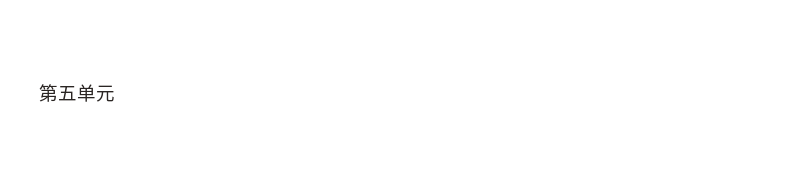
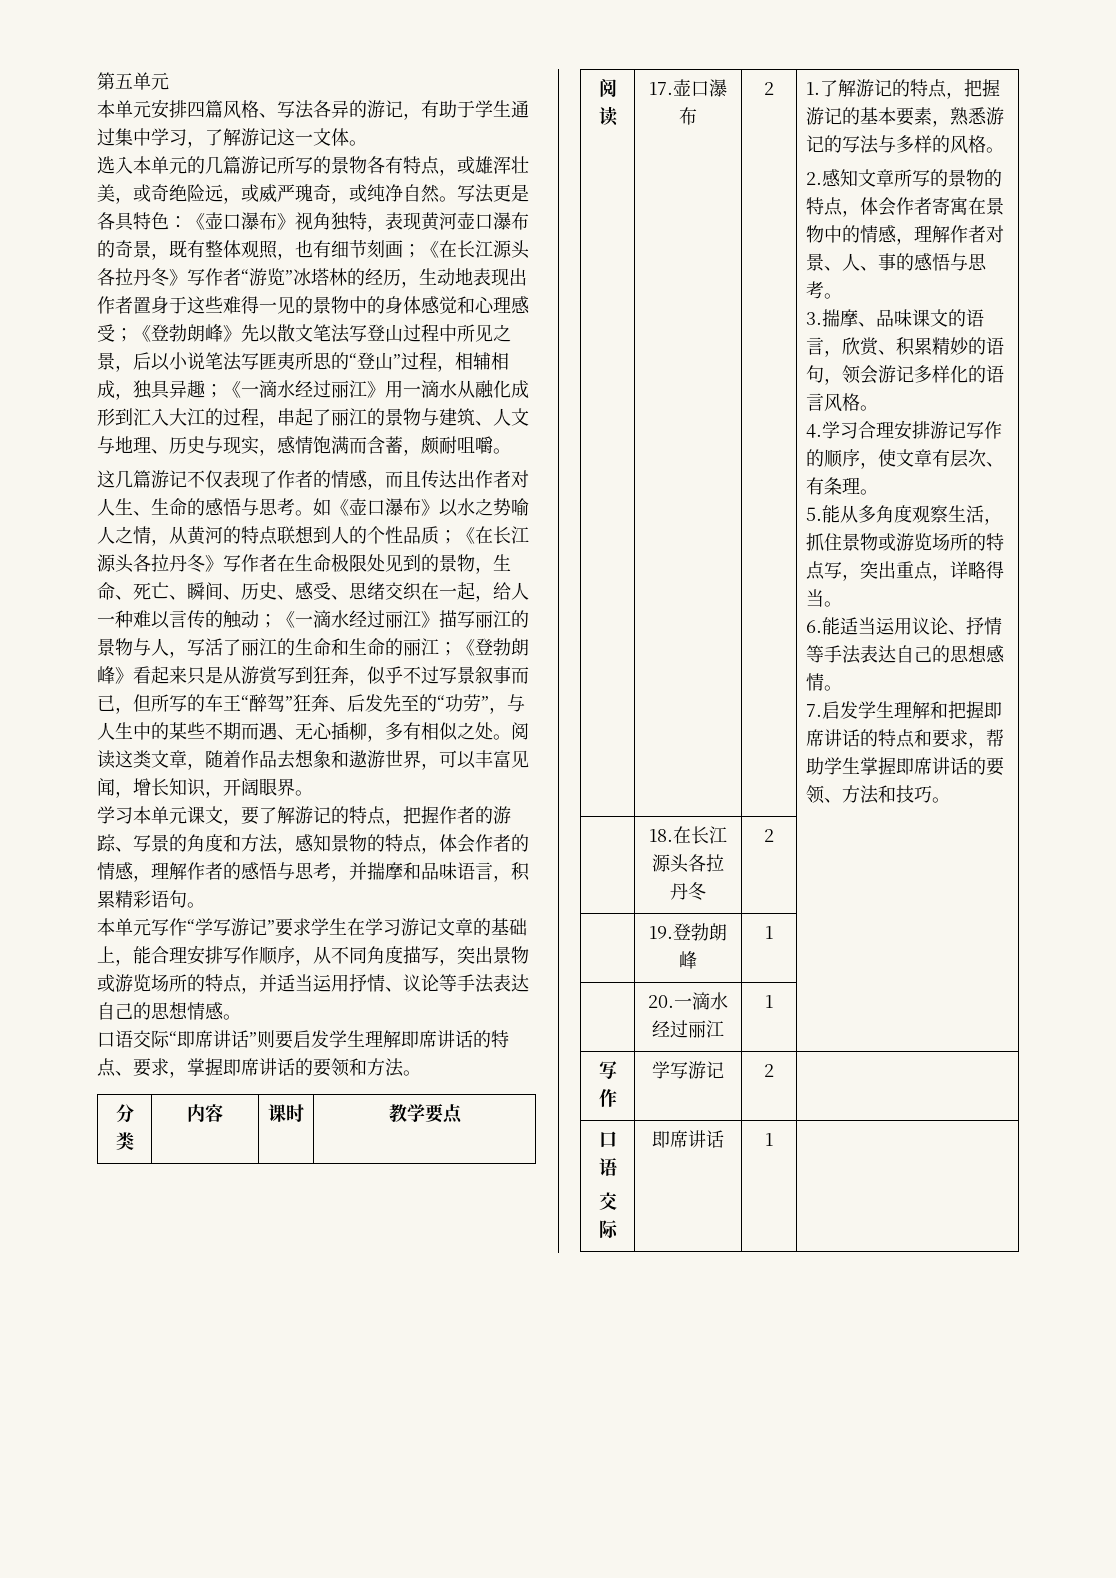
(115, 93) none -> [97,99,529,120] [97,128,367,148] [97,156,529,176] [97,184,529,204] [97,212,529,232] [97,239,530,260] [97,268,527,288] [97,296,530,314] [97,324,511,343] [97,352,509,372] [97,380,529,400] [97,408,529,428] [97,435,511,456] [97,470,529,490] [97,498,529,517] [97,525,529,546] [97,553,511,574] [97,582,529,602] [97,610,529,629] [97,638,529,658] [97,666,529,686] [97,694,525,714] [97,722,529,742] [97,749,529,770] [97,778,313,798] [97,806,511,826] [97,834,529,854] [97,862,530,882] [97,890,205,908] [97,918,527,937] [97,945,529,966] [97,974,529,994] [97,1001,241,1020] [97,1030,509,1049] [97,1058,421,1078] [115,1104,134,1123] [115,1132,134,1150] [187,1104,223,1122] [268,1104,304,1122] [388,1104,463,1124] [598,79,617,97] [598,106,618,126] [649,79,727,97] [679,107,697,125] [764,82,774,95] [805,79,1000,99] [805,107,1004,127] [805,135,1004,154] [805,169,1002,187] [805,197,1004,217] [805,225,1004,245] [805,253,987,271] [805,281,842,299] [805,309,984,327] [805,337,1004,357] [805,365,1004,385] [805,393,878,412] [805,420,1002,440] [805,449,1004,469] [805,477,878,495] [805,505,1002,525] [805,533,1004,551] [805,561,1004,581] [805,589,842,607] [805,617,1002,635] [805,644,1005,664] [805,673,842,691] [805,701,1002,719] [805,729,1004,749] [805,757,1004,776] [805,785,950,804] [649,826,727,844] [652,854,724,873] [670,882,706,901] [764,829,774,842] [649,923,727,941] [679,951,697,969] [765,926,773,939] [648,992,728,1010] [652,1020,724,1038] [765,995,773,1008] [598,1061,617,1079] [598,1089,617,1107] [652,1061,724,1079] [764,1064,774,1077] [598,1131,617,1148] [598,1158,617,1176] [598,1192,617,1210] [598,1220,618,1238] [652,1130,724,1148] [765,1133,773,1146] // 本单元安排四篇风格、写法各异的游记，有助于学生通过集中学习，了解游记这一文体。 // 选入本单元的几篇游记所写的景物各有特点，或雄浑壮美，或奇绝险远，或威严瑰奇，或纯净自然。写法更是各具特色：《壶口瀑布》视角独特，表现黄河壶口瀑布的奇景，既有整体观照，也有细节刻画；《在长江源头各拉丹冬》写作者“游览”冰塔林的经历，生动地表现出作者置身于这些难得一见的景物中的身体感觉和心理感受；《登勃朗峰》先以散文笔法写登山过程中所见之景，后以小说笔法写匪夷所思的“登山”过程，相辅相成，独具异趣；《一滴水经过丽江》用一滴水从融化成形到汇入大江的过程，串起了丽江的景物与建筑、人文与地理、历史与现实，感情饱满而含蓄，颇耐咀嚼。 // 这几篇游记不仅表现了作者的情感，而且传达出作者对人生、生命的感悟与思考。如《壶口瀑布》以水之势喻人之情，从黄河的特点联想到人的个性品质；《在长江源头各拉丹冬》写作者在生命极限处见到的景物，生命、死亡、瞬间、历史、感受、思绪交织在一起，给人一种难以言传的触动；《一滴水经过丽江》描写丽江的景物与人，写活了丽江的生命和生命的丽江；《登勃朗峰》看起来只是从游赏写到狂奔，似乎不过写景叙事而已，但所写的车王“醉驾”狂奔、后发先至的“功劳”，与人生中的某些不期而遇、无心插柳，多有相似之处。阅读这类文章，随着作品去想象和遨游世界，可以丰富见闻，增长知识，开阔眼界。 // 学习本单元课文，要了解游记的特点，把握作者的游踪、写景的角度和方法，感知景物的特点，体会作者的情感，理解作者的感悟与思考，并揣摩和品味语言，积累精彩语句。 // 本单元写作“学写游记”要求学生在学习游记文章的基础上，能合理安排写作顺序，从不同角度描写，突出景物或游览场所的特点，并适当运用抒情、议论等手法表达自己的思想情感。 // 口语交际“即席讲话”则要启发学生理解即席讲话的特点、要求，掌握即席讲话的要领和方法。 // 分类 | 内容 | 课时 | 教学要点 // 阅读 | 17.壶口瀑布 | 2 | 1.了解游记的特点，把握游记的基本要素，熟悉游记的写法与多样的风格。 // 2.感知文章所写的景物的特点，体会作者寄寓在景物中的情感，理解作者对景、人、事的感悟与思考。 // 3.揣摩、品味课文的语言，欣赏、积累精妙的语句，领会游记多样化的语言风格。 // 4.学习合理安排游记写作的顺序，使文章有层次、有条理。 // 5.能从多角度观察生活，抓住景物或游览场所的特点写，突出重点，详略得当。 // 6.能适当运用议论、抒情等手法表达自己的思想感情。 // 7.启发学生理解和把握即席讲话的特点和要求，帮助学生掌握即席讲话的要领、方法和技巧。 // | 18.在长江源头各拉丹冬 | 2 | // | 19.登勃朗峰 | 1 | // | 20.一滴水经过丽江 | 1 | // 写作 | 学写游记 | 2 | // 口语 // 交际 | 即席讲话 | 1 |

